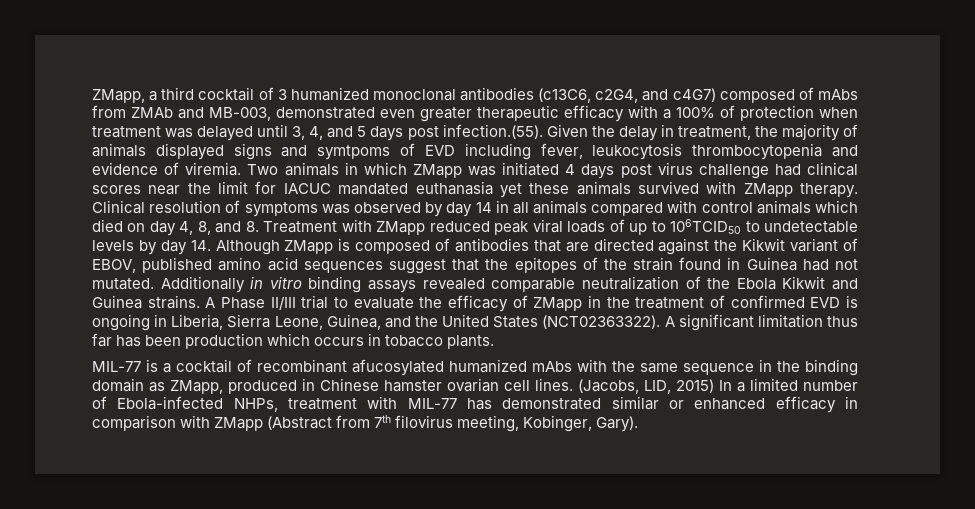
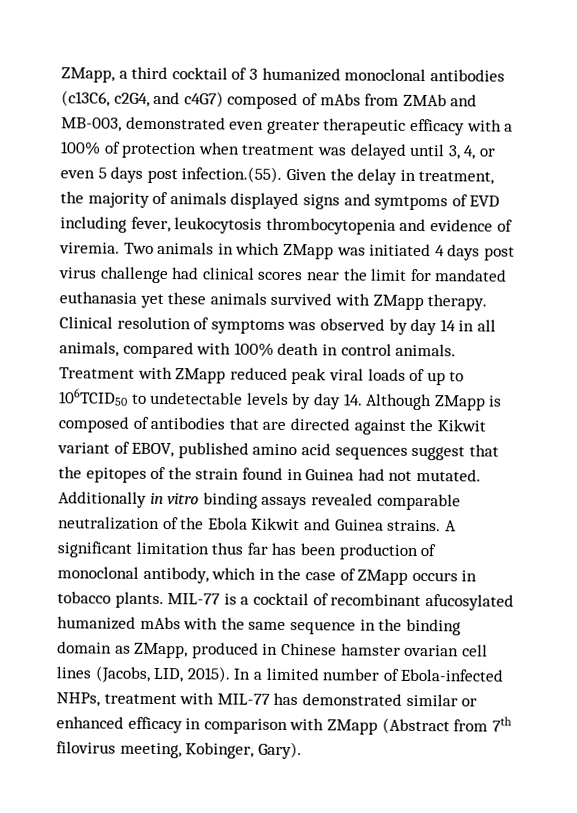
[327,126,354,138] and -> [478,148,495,157] [60,170,95,179] or even
[283,183,331,194] IACUC -> (432, 275) none
[533,200,588,214] animals -> [59,341,119,357] animals,
[701,200,858,214] [92,219,259,236] control animals which died on day 4, 8, and 8. -> [233,342,457,357] 100% death in control animals.
[221,295,858,312] [92,314,675,331] Phase II/III trial to evaluate the efficacy of ZMapp in the treatment of confirmed EVD is ongoing in Liberia, Sierra Leone, Guinea, and the United States (NCT02363322). A -> (457, 526) none
[267,333,311,346] which -> [420,544,437,557] [57,566,409,585] of monoclonal antibody, which in the case of ZMapp
(495, 342) // -> (164, 600) none
[535,378,573,391] lines. -> [56,666,91,679] lines
[676,379,714,393] 2015) -> [186,666,231,683] 2015).

